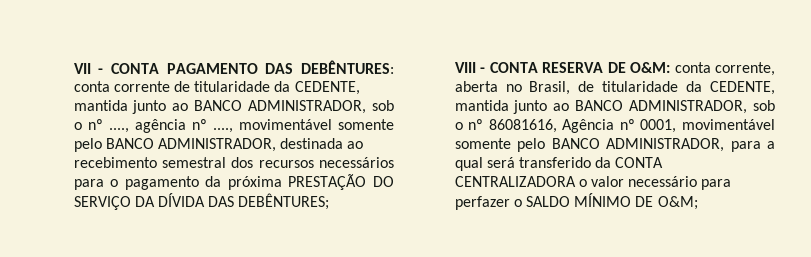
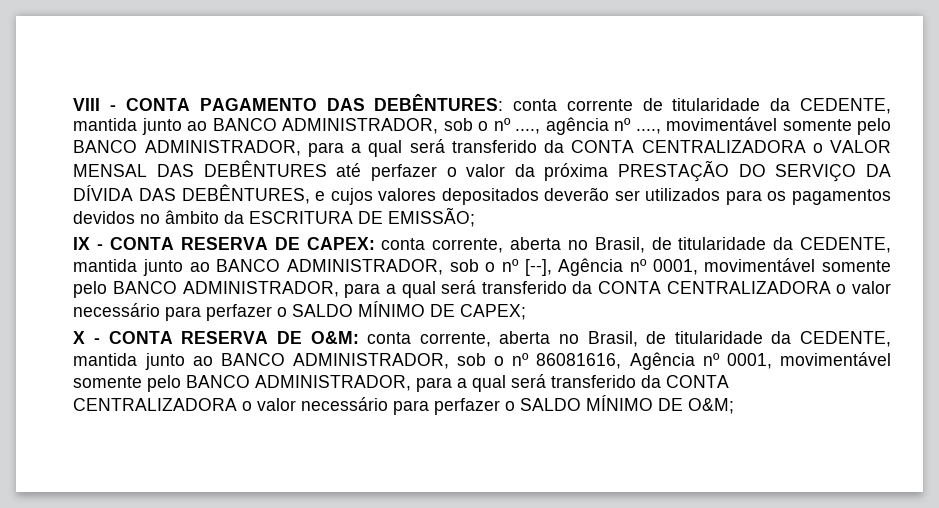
[73,63,91,74] VII -> [73,98,101,111] VIII
[280,138,364,149] [73,157,395,168] [73,176,199,190] destinada ao recebimento semestral dos recursos necessários para o pagamento -> [307,139,892,157] [73,160,506,181] para a qual será transferido da CONTA CENTRALIZADORA o VALOR MENSAL DAS DEBÊNTURES até perfazer o valor
[238,193,330,210] [454,62,476,73] DEBÊNTURES; // VIII -> [181,184,891,205] [73,207,476,227] [73,237,891,253] [73,258,891,276] [73,280,892,298] [73,301,527,321] [73,331,86,344] DEBÊNTURES, e cujos valores depositados deverão ser utilizados para os pagamentos devidos no âmbito da ESCRITURA DE EMISSÃO; // IX - CONTA RESERVA DE CAPEX: conta corrente, aberta no Brasil, de titularidade da CEDENTE, mantida junto ao BANCO ADMINISTRADOR, sob o nº [--], Agência nº 0001, movimentável somente pelo BANCO ADMINISTRADOR, para a qual será transferido da CONTA CENTRALIZADORA o valor necessário para perfazer o SALDO MÍNIMO DE CAPEX; // X

